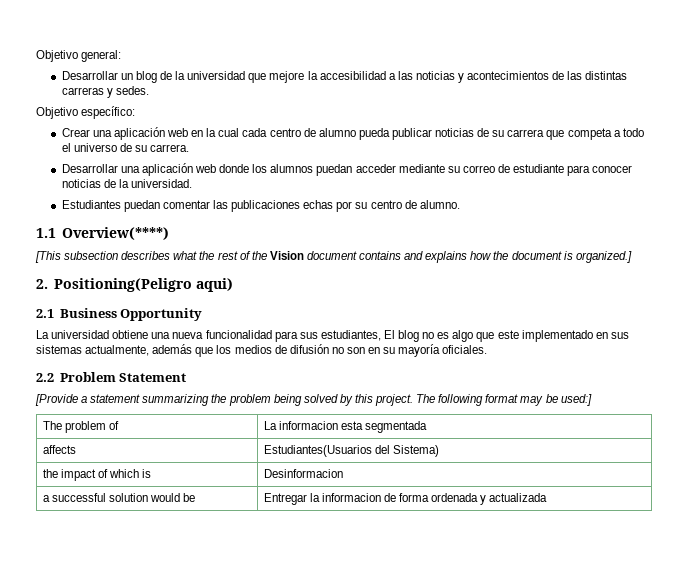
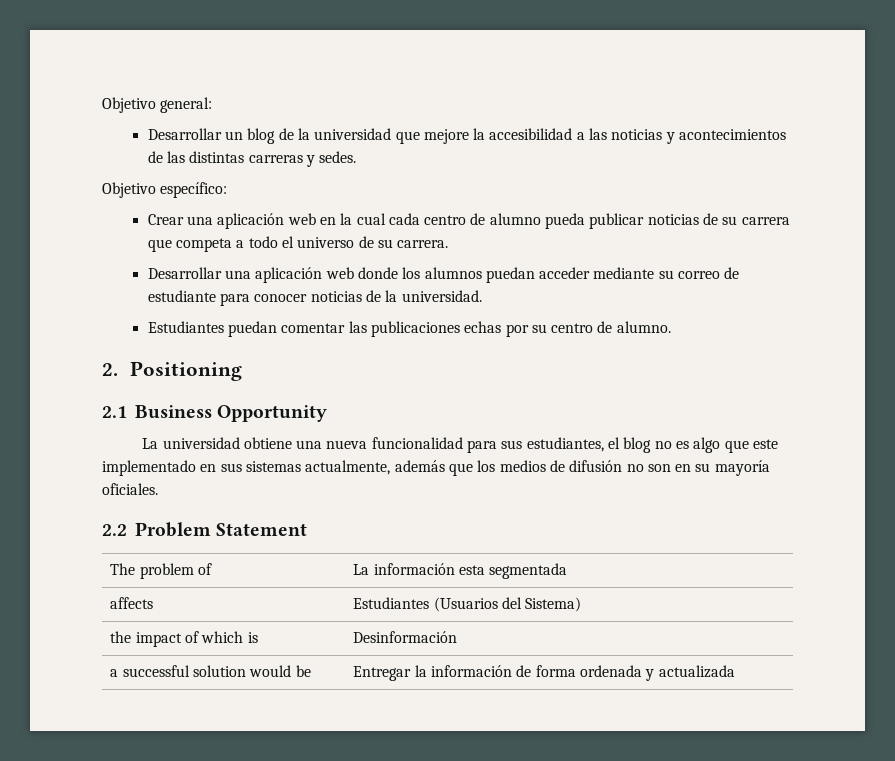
[36,227,169,240] [35,251,632,263] [36,278,233,292] 1.1 Overview(****) // [This subsection describes what the rest of the Vision document contains and explains how the document is organized.] // 2. Positioning(Peligro aqui) -> [102,361,242,381] 2. Positioning
[383,330,395,339] El -> [608,437,621,449] el
[35,394,592,406] // [Provide a statement summarizing the problem being solved by this project. The following format may be used:] -> (308, 529) none
[278,421,338,430] informacion -> [373,563,455,575] información
[263,445,372,457] Estudiantes(Usuarios -> [353,597,498,612] Estudiantes (Usuarios
[263,469,343,478] Desinformacion -> [353,631,458,643] Desinformación
[321,493,381,502] informacion -> [430,665,512,677] información

